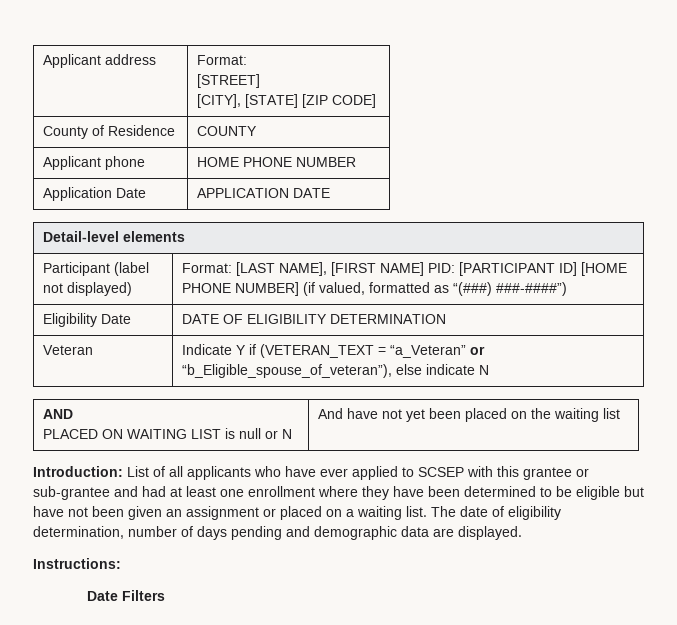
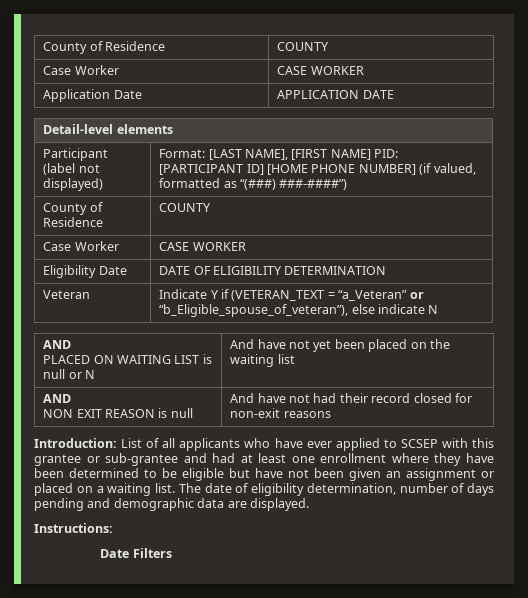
[42,54,156,68] [196,55,247,65] [196,74,260,88] [196,94,376,108] [42,125,175,139] [196,126,257,136] [42,156,145,170] [196,157,356,167] Applicant address | Format: // [STREET] // [CITY], [STATE] [ZIP CODE] // County of Residence | COUNTY // Applicant phone | HOME PHONE NUMBER -> [43,41,165,54] [277,42,330,51] [43,65,119,75] [277,66,364,75] County of Residence | COUNTY // Case Worker | CASE WORKER
(567, 289) none -> [43,202,103,215] [43,217,104,227] [159,203,212,212] [43,241,119,251] [159,242,246,251] // County of Residence | COUNTY // Case Worker | CASE WORKER
(620, 413) none -> [43,394,72,403] [43,408,193,418] [230,393,472,403] [230,408,331,418] // AND // NON EXIT REASON is null | And have not had their record closed for non-exit reasons

